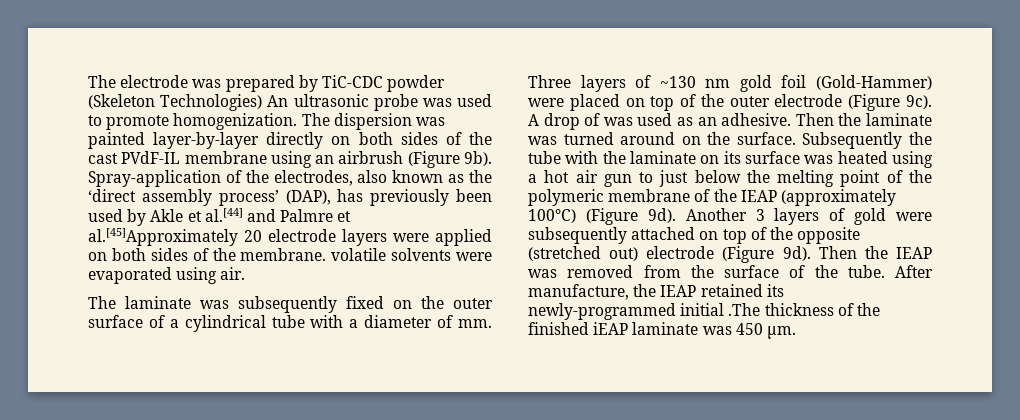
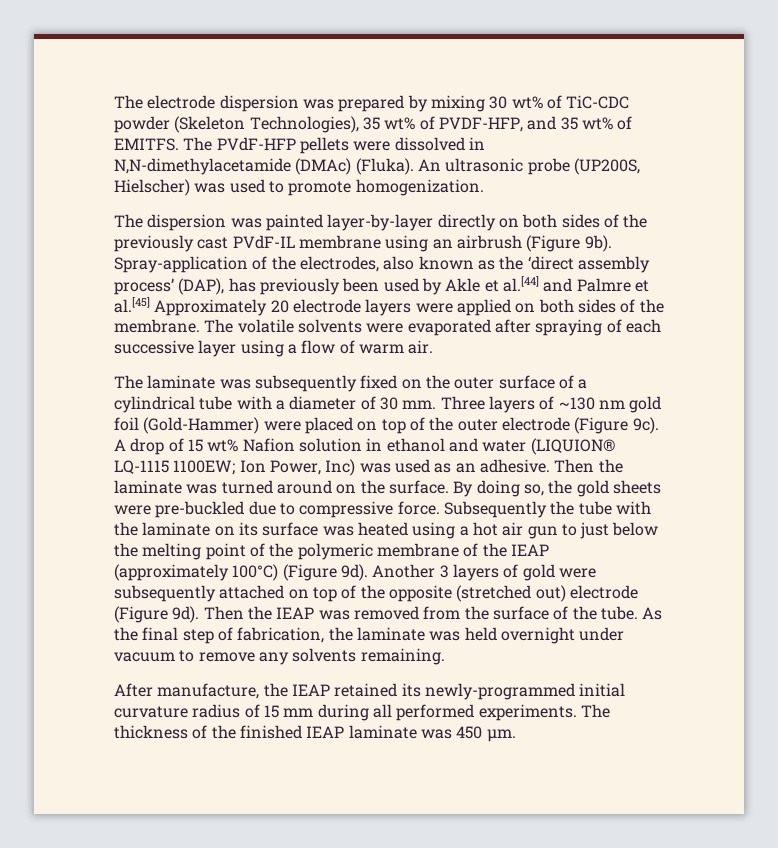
(189, 81) none -> [219,95,299,112] dispersion
[321,75,446,92] [88,94,263,111] TiC-CDC powder (Skeleton Technologies) -> [430,95,630,112] [114,116,633,133] [114,137,485,154] [114,158,414,175] mixing 30 wt% of TiC-CDC powder (Skeleton Technologies), 35 wt% of PVDF-HFP, and 35 wt% of EMITFS. The PVdF-HFP pellets were dissolved in N,N-dimethylacetamide (DMAc) (Fluka).
(418, 102) none -> [573,158,640,175] [114,179,190,196] (UP200S, Hielscher)
(298, 121) none -> (484, 187) //
(493, 138) none -> [114,235,194,252] previously
[88,228,238,246] al.[45]Approximately -> [114,297,268,316] al.[45] Approximately
(327, 254) none -> [204,319,234,333] The
[176,267,218,284] using -> [494,319,661,336] [114,340,404,357] after spraying of each successive layer using a flow of warm
(454, 321) none -> [379,397,398,410] 30
(601, 119) none -> [187,438,615,455] [114,459,356,476] 15 wt% Nafion solution in ethanol and water (LIQUION® LQ-1115 1100EW; Ion Power, Inc)
(796, 138) none -> [453,480,661,497] [114,501,440,518] By doing so, the gold sheets were pre-buckled due to compressive force.
(885, 271) none -> [642,607,663,620] [114,627,625,644] [114,648,445,665] As the final step of fabrication, the laminate was held overnight under vacuum to remove any solvents remaining. //
[728,303,761,316] .The -> [114,704,610,721] curvature radius of 15 mm during all performed experiments. The
[593,322,629,335] iEAP -> [306,726,345,738] IEAP

